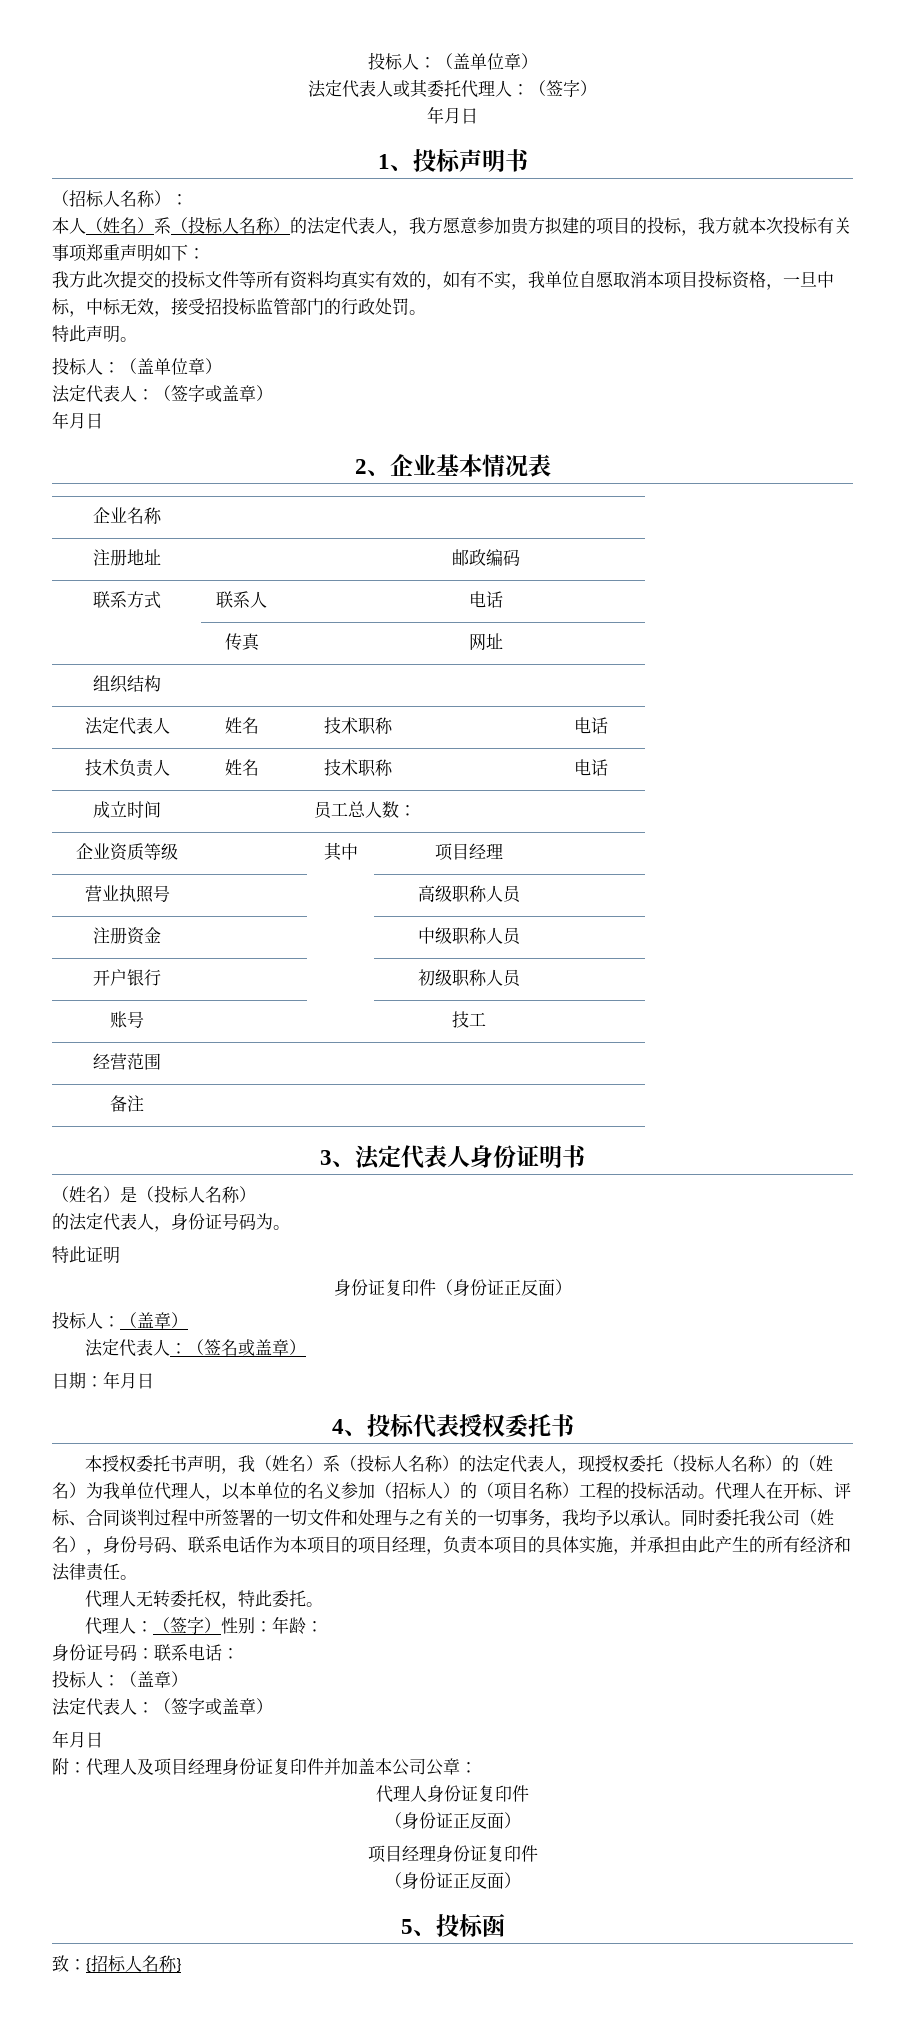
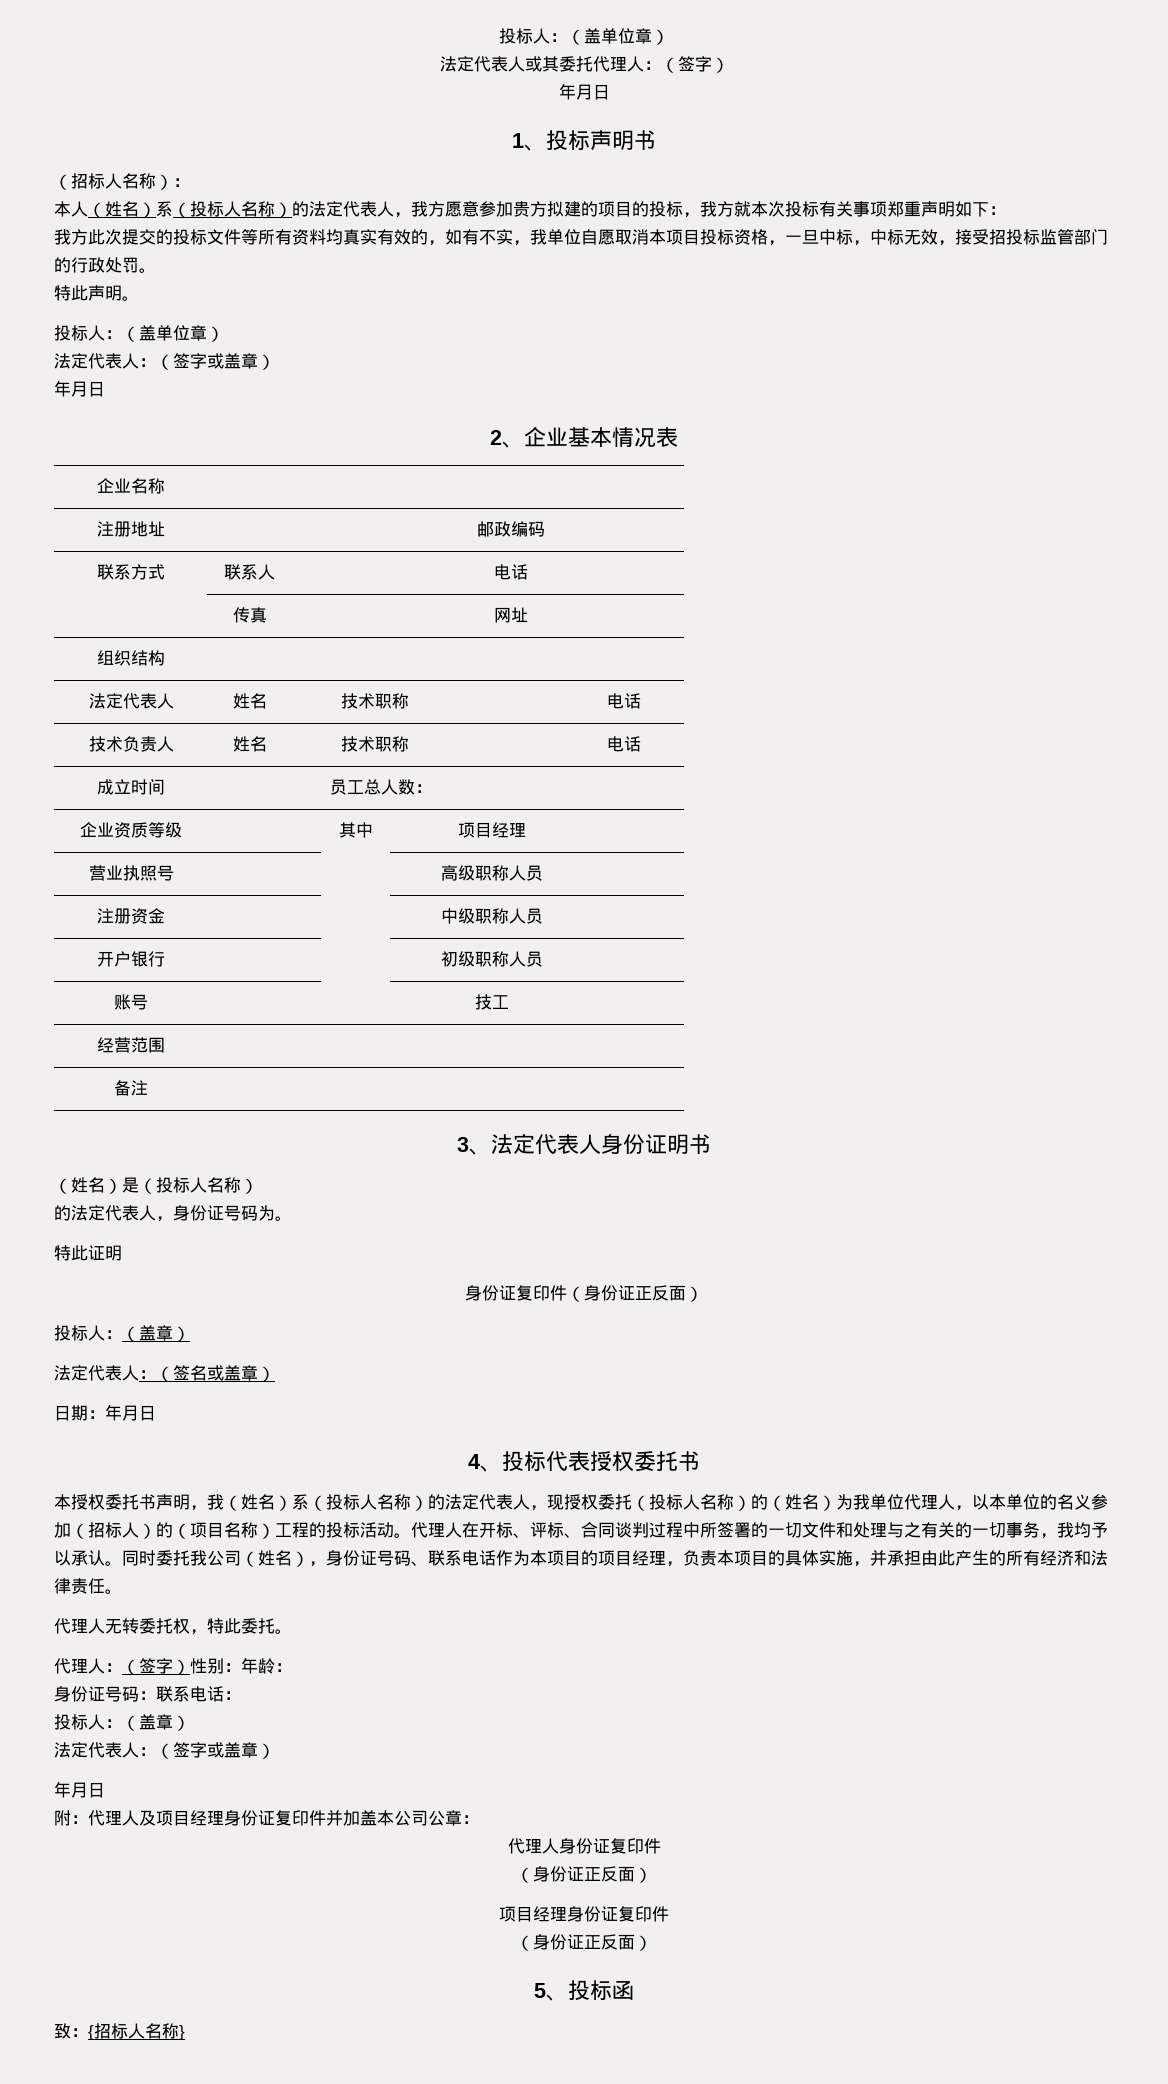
(137, 1544) none -> [360,1550,377,1565] 证

